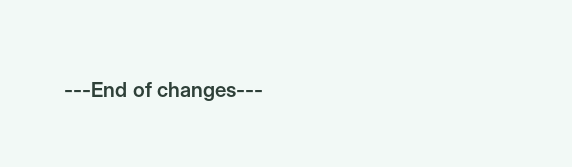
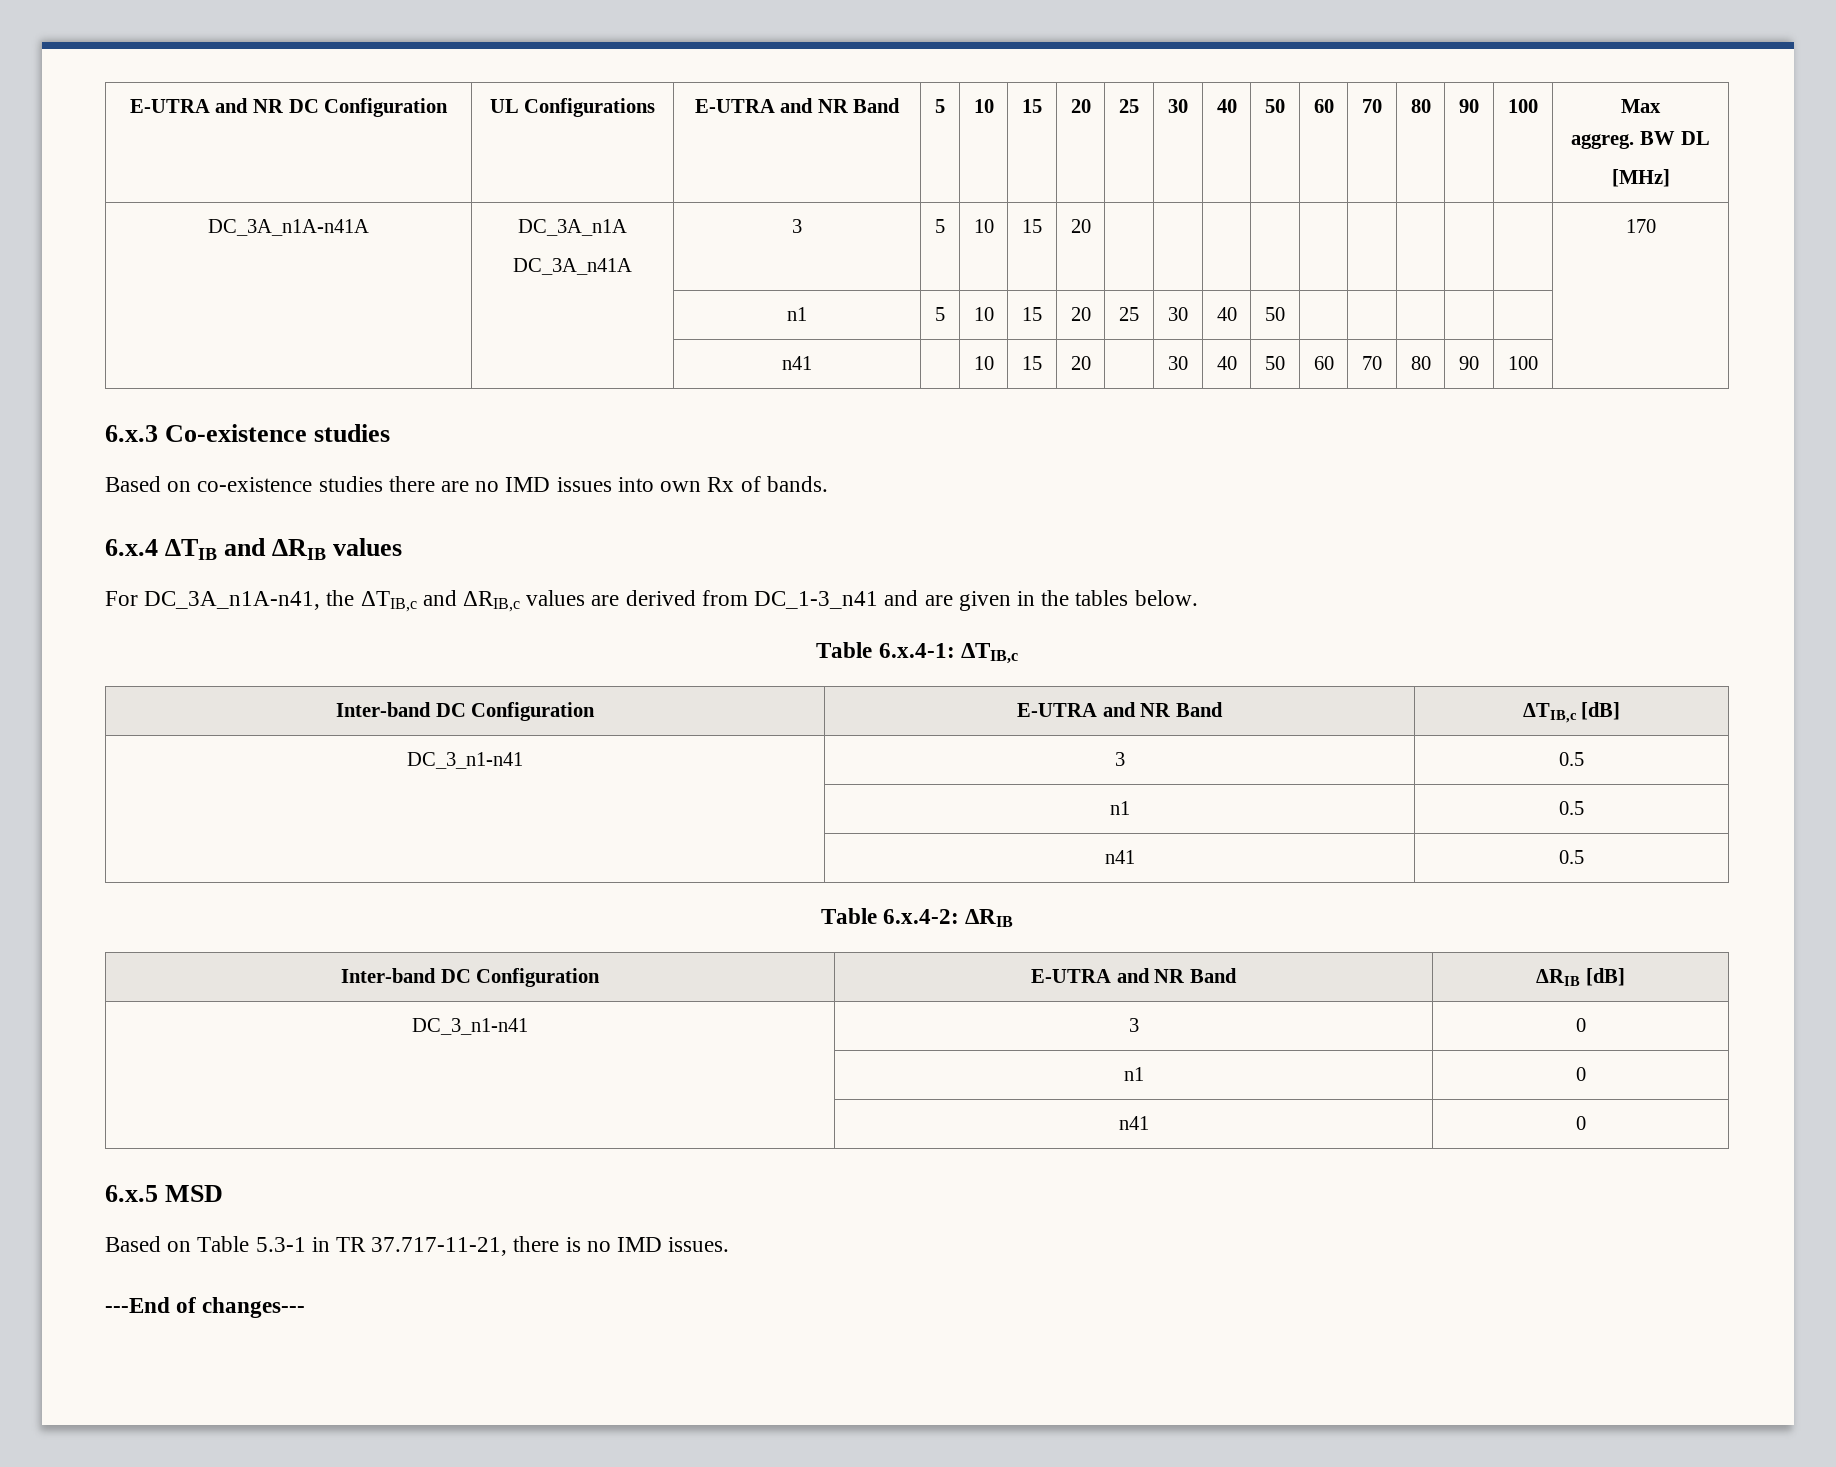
(64, 89) none -> [129,98,449,117] [489,98,656,117] [694,98,901,113] [935,99,945,113] [973,99,994,113] [1022,99,1042,113] [1070,99,1091,113] [1119,99,1139,113] [1168,99,1188,113] [1216,99,1237,113] [1265,99,1285,113] [1313,99,1334,113] [1362,99,1382,113] [1410,99,1431,113] [1459,99,1479,113] [1508,99,1538,113] [1621,99,1661,113] [1571,131,1710,149] [1611,169,1670,187] [208,219,369,236] [518,219,627,236] [513,258,632,275] [792,219,802,233] [935,219,945,233] [973,219,994,233] [1022,219,1042,233] [1070,219,1091,233] [1625,219,1656,233] [787,307,807,321] [935,307,945,321] [973,307,994,321] [1022,307,1042,321] [1070,307,1091,321] [1119,307,1139,321] [1168,307,1188,321] [1216,307,1237,321] [1265,307,1285,321] [782,356,812,370] [973,356,994,370] [1022,356,1042,370] [1070,356,1091,370] [1168,356,1188,370] [1216,356,1237,370] [1265,356,1285,370] [1313,356,1334,370] [1362,356,1382,370] [1410,356,1431,370] [1459,356,1479,370] [1508,356,1538,370] [105,424,391,442] [105,476,828,492] [105,538,403,560] [105,590,1198,612] [816,642,1018,664] [335,702,596,721] [1017,702,1223,717] [1522,702,1621,723] [407,752,523,769] [1114,752,1125,766] [1559,752,1584,766] [1109,801,1130,815] [1559,801,1584,815] [1104,850,1135,864] [1559,850,1584,864] [820,908,1014,927] [340,968,601,987] [1031,968,1237,983] [1536,968,1625,986] [412,1018,528,1035] [1128,1018,1139,1032] [1575,1018,1586,1032] [1123,1067,1144,1081] [1575,1067,1586,1081] [1118,1116,1149,1130] [1575,1116,1586,1130] [105,1185,224,1202] [105,1236,730,1256] E-UTRA and NR DC Configuration | UL Configurations | E-UTRA and NR Band | 5 | 10 | 15 | 20 | 25 | 30 | 40 | 50 | 60 | 70 | 80 | 90 | 100 | Max // aggreg. BW DL // [MHz] // DC_3A_n1A-n41A | DC_3A_n1A // DC_3A_n41A | 3 | 5 | 10 | 15 | 20 | | | | | | | | | | 170 // | | n1 | 5 | 10 | 15 | 20 | 25 | 30 | 40 | 50 | | | | | | // | | n41 | | 10 | 15 | 20 | | 30 | 40 | 50 | 60 | 70 | 80 | 90 | 100 | // 6.x.3 Co-existence studies // Based on co-existence studies there are no IMD issues into own Rx of bands. // 6.x.4 ∆TIB and ∆RIB values // For DC_3A_n1A-n41, the ΔTIB,c and ΔRIB,c values are derived from DC_1-3_n41 and are given in the tables below. // Table 6.x.4-1: ΔTIB,c // Inter-band DC Configuration | E-UTRA and NR Band | ΔTIB,c [dB] // DC_3_n1-n41 | 3 | 0.5 // | n1 | 0.5 // | n41 | 0.5 // Table 6.x.4-2: ΔRIB // Inter-band DC Configuration | E-UTRA and NR Band | ΔRIB [dB] // DC_3_n1-n41 | 3 | 0 // | n1 | 0 // | n41 | 0 // 6.x.5 MSD // Based on Table 5.3-1 in TR 37.717-11-21, there is no IMD issues. //

